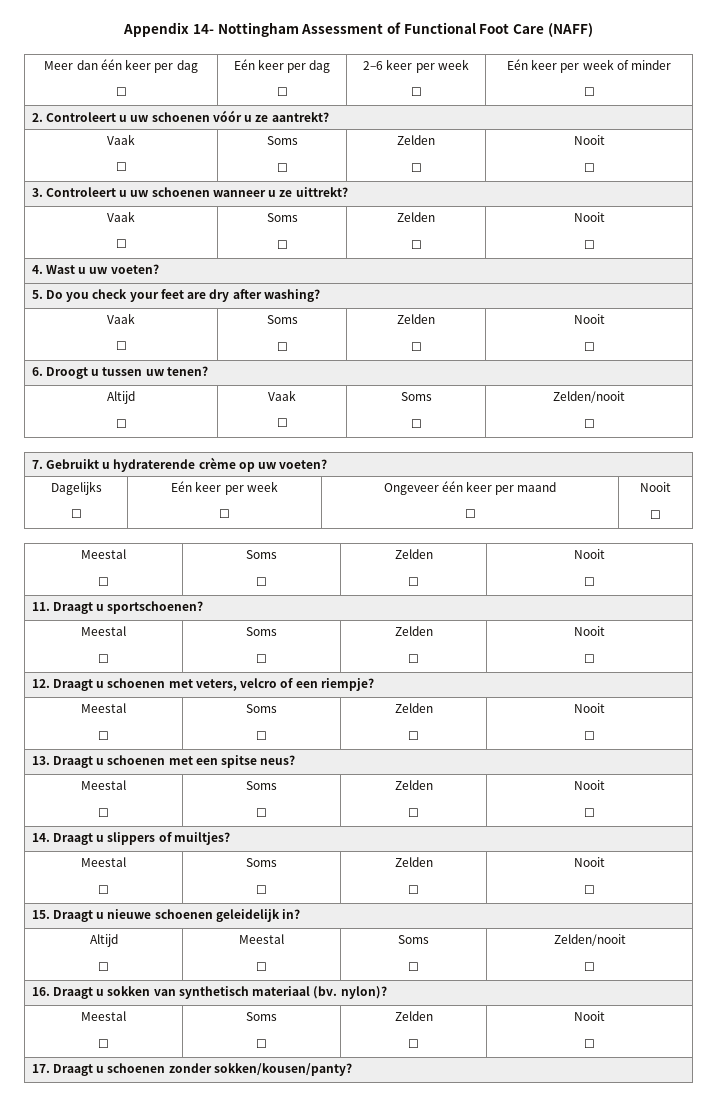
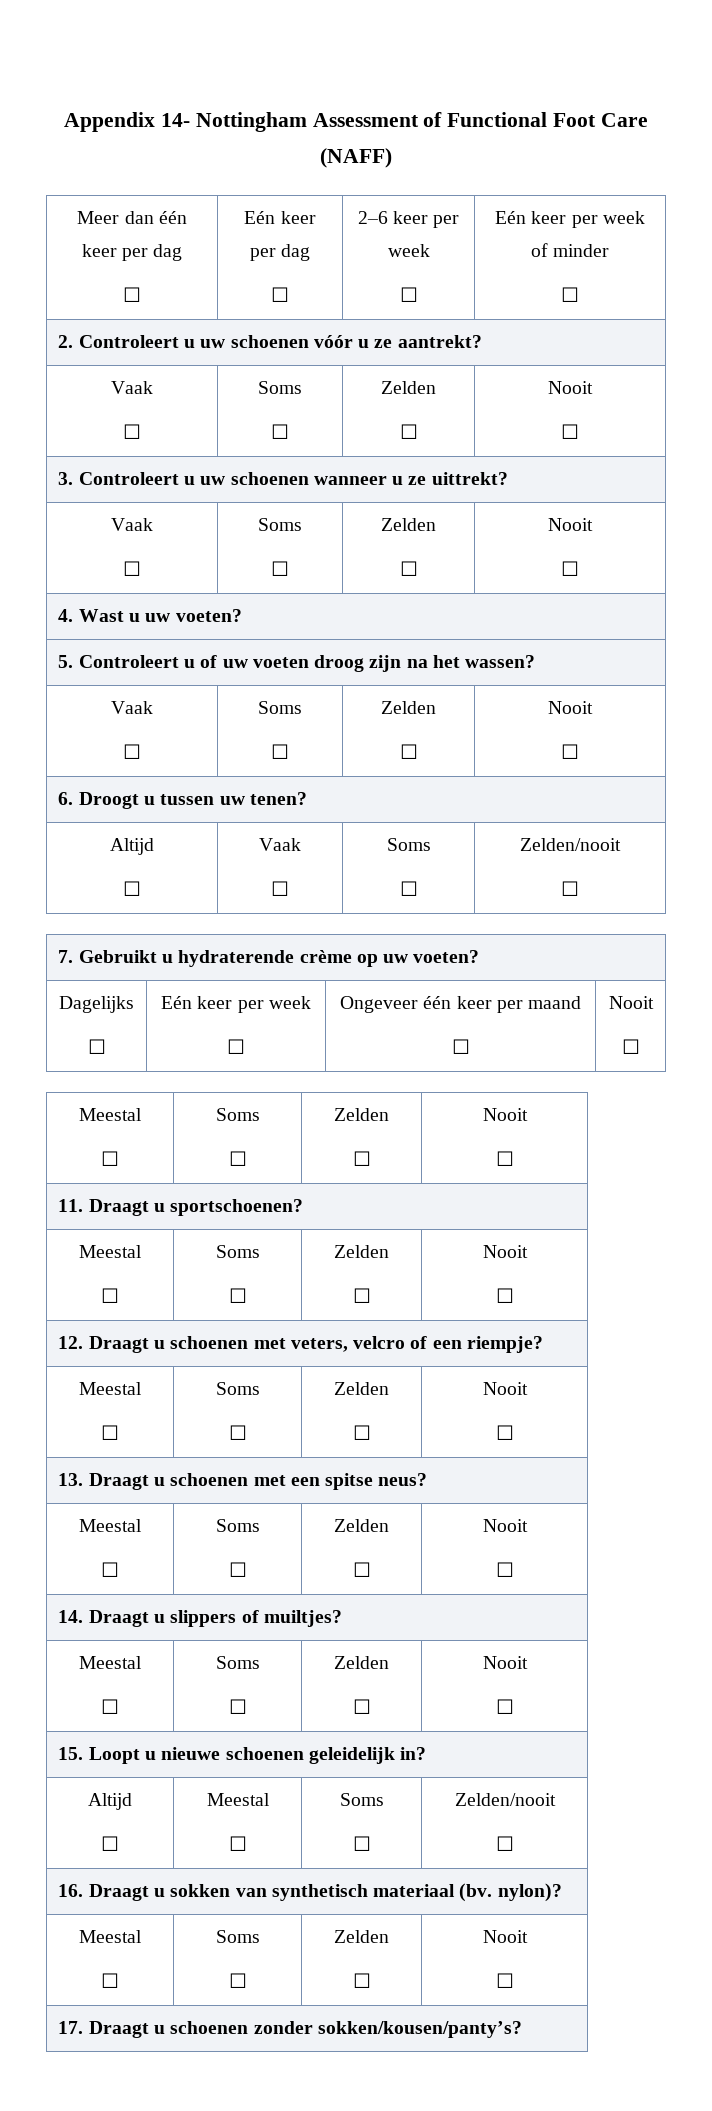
[45,289,320,302] Do you check your feet are dry after washing? -> [78,655,536,672] Controleert u of uw voeten droog zijn na het wassen?
[52,910,93,922] Draagt -> [88,1747,140,1764] Loopt
[213,1063,352,1076] sokken/kousen/panty? -> [317,2021,522,2038] sokken/kousen/panty’s?

